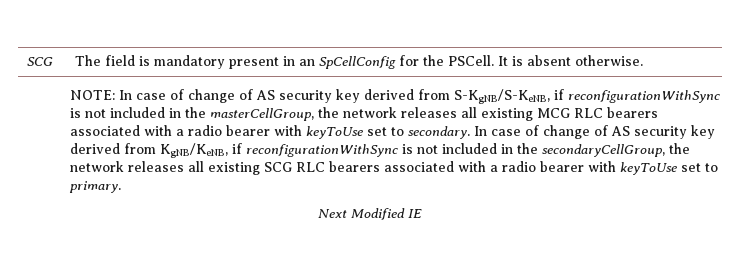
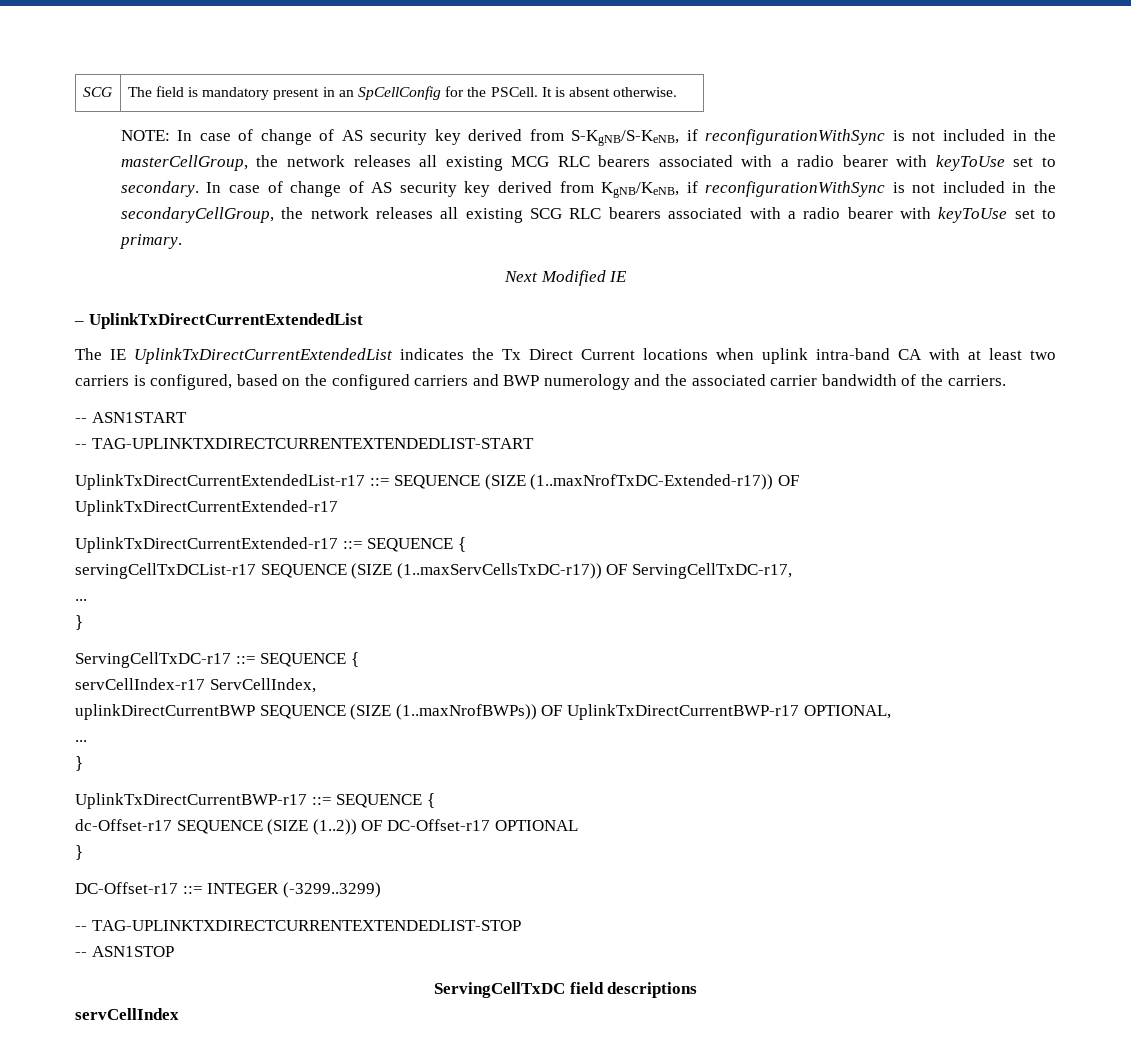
(422, 213) none -> [74,313,363,329] [75,348,1056,364] [75,374,1006,390] [75,412,187,423] [75,438,534,449] [75,474,799,490] [75,500,338,516] [75,537,466,553] [75,563,792,579] [75,599,87,601] [75,615,83,630] [75,652,359,668] [75,678,316,693] [75,704,891,720] [75,740,87,742] [75,756,83,771] [75,793,435,809] [75,819,578,835] [75,845,83,860] [75,882,381,898] [75,920,521,931] [75,946,174,957] [433,982,698,998] [75,1008,179,1020] // – UplinkTxDirectCurrentExtendedList // The IE UplinkTxDirectCurrentExtendedList indicates the Tx Direct Current locations when uplink intra-band CA with at least two carriers is configured, based on the configured carriers and BWP numerology and the associated carrier bandwidth of the carriers. // -- ASN1START // -- TAG-UPLINKTXDIRECTCURRENTEXTENDEDLIST-START // UplinkTxDirectCurrentExtendedList-r17 ::= SEQUENCE (SIZE (1..maxNrofTxDC-Extended-r17)) OF UplinkTxDirectCurrentExtended-r17 // UplinkTxDirectCurrentExtended-r17 ::= SEQUENCE { // servingCellTxDCList-r17 SEQUENCE (SIZE (1..maxServCellsTxDC-r17)) OF ServingCellTxDC-r17, // ... // } // ServingCellTxDC-r17 ::= SEQUENCE { // servCellIndex-r17 ServCellIndex, // uplinkDirectCurrentBWP SEQUENCE (SIZE (1..maxNrofBWPs)) OF UplinkTxDirectCurrentBWP-r17 OPTIONAL, // ... // } // UplinkTxDirectCurrentBWP-r17 ::= SEQUENCE { // dc-Offset-r17 SEQUENCE (SIZE (1..2)) OF DC-Offset-r17 OPTIONAL // } // DC-Offset-r17 ::= INTEGER (-3299..3299) // -- TAG-UPLINKTXDIRECTCURRENTEXTENDEDLIST-STOP // -- ASN1STOP // ServingCellTxDC field descriptions // servCellIndex

